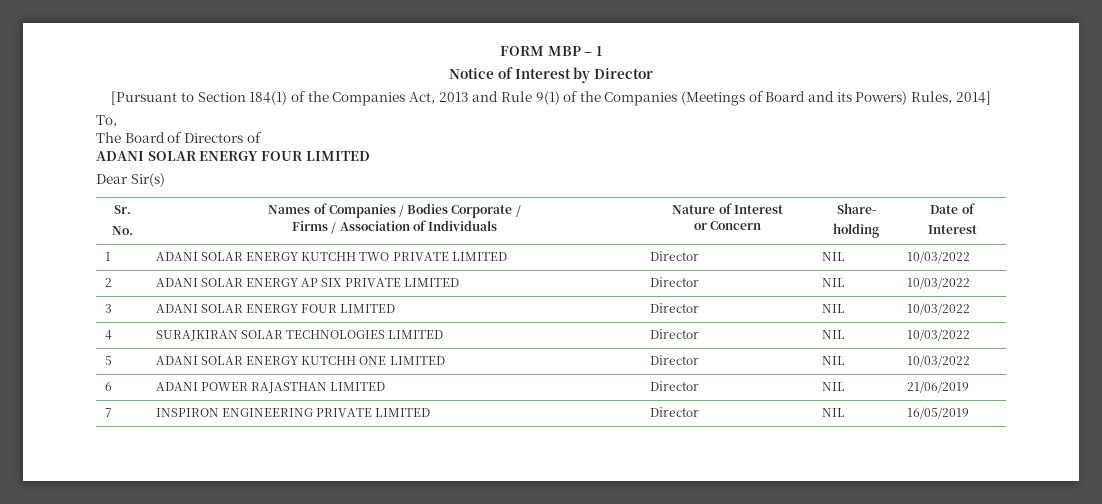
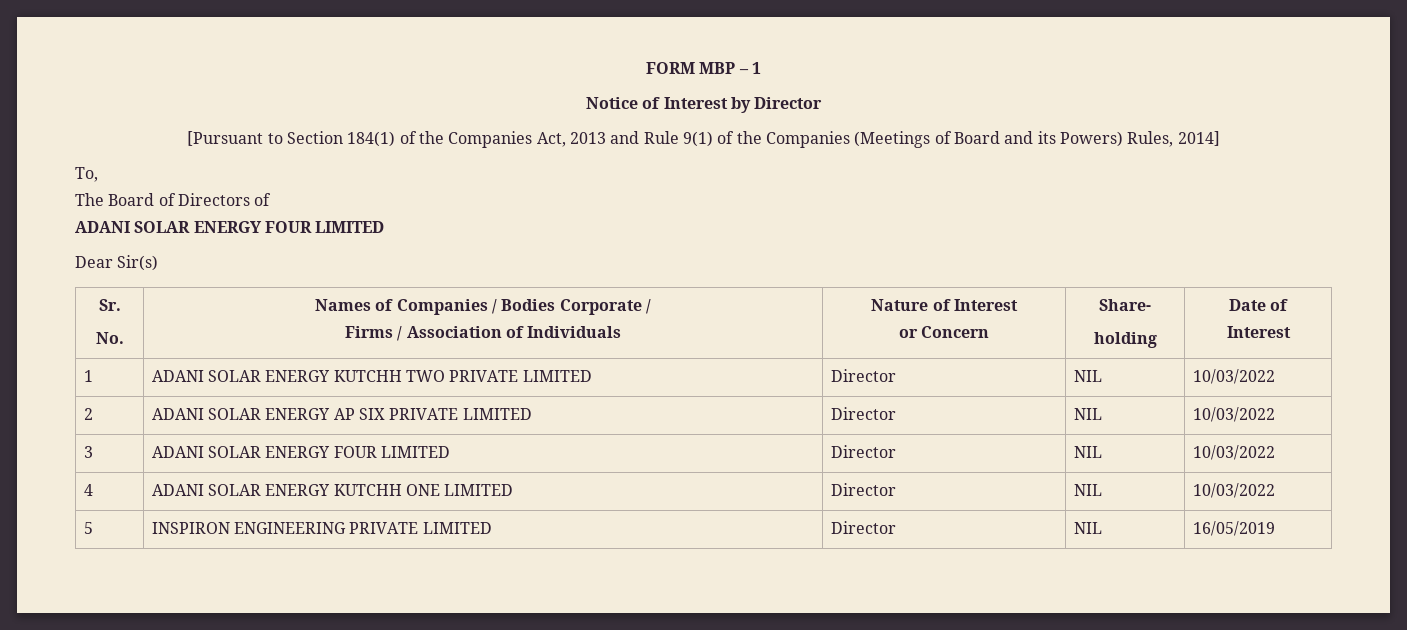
[155,330,444,341] [649,329,699,339] [821,330,845,339] [906,329,970,341] [104,356,112,365] | SURAJKIRAN SOLAR TECHNOLOGIES LIMITED | Director | NIL | 10/03/2022 // 5 -> (93, 490) none
[104,382,112,391] [155,382,386,393] [649,381,699,391] [821,382,845,391] [906,381,969,393] [104,408,112,417] 6 | ADANI POWER RAJASTHAN LIMITED | Director | NIL | 21/06/2019 // 7 -> [83,522,93,534] 5

